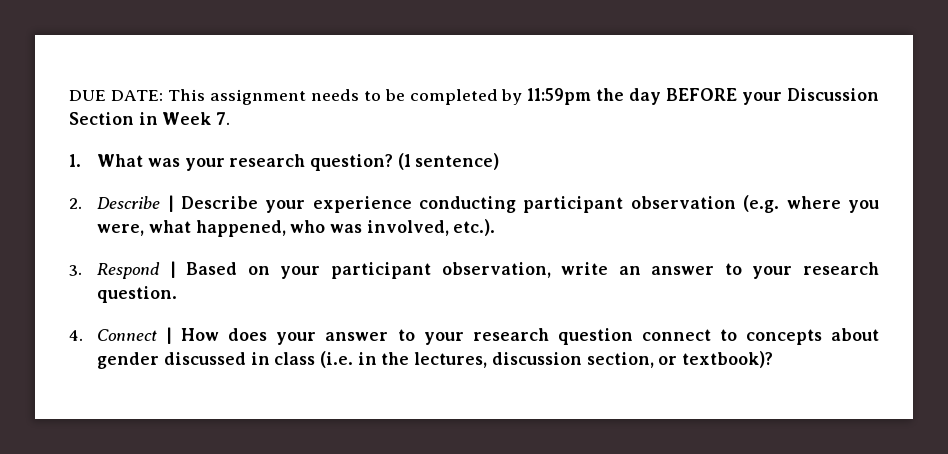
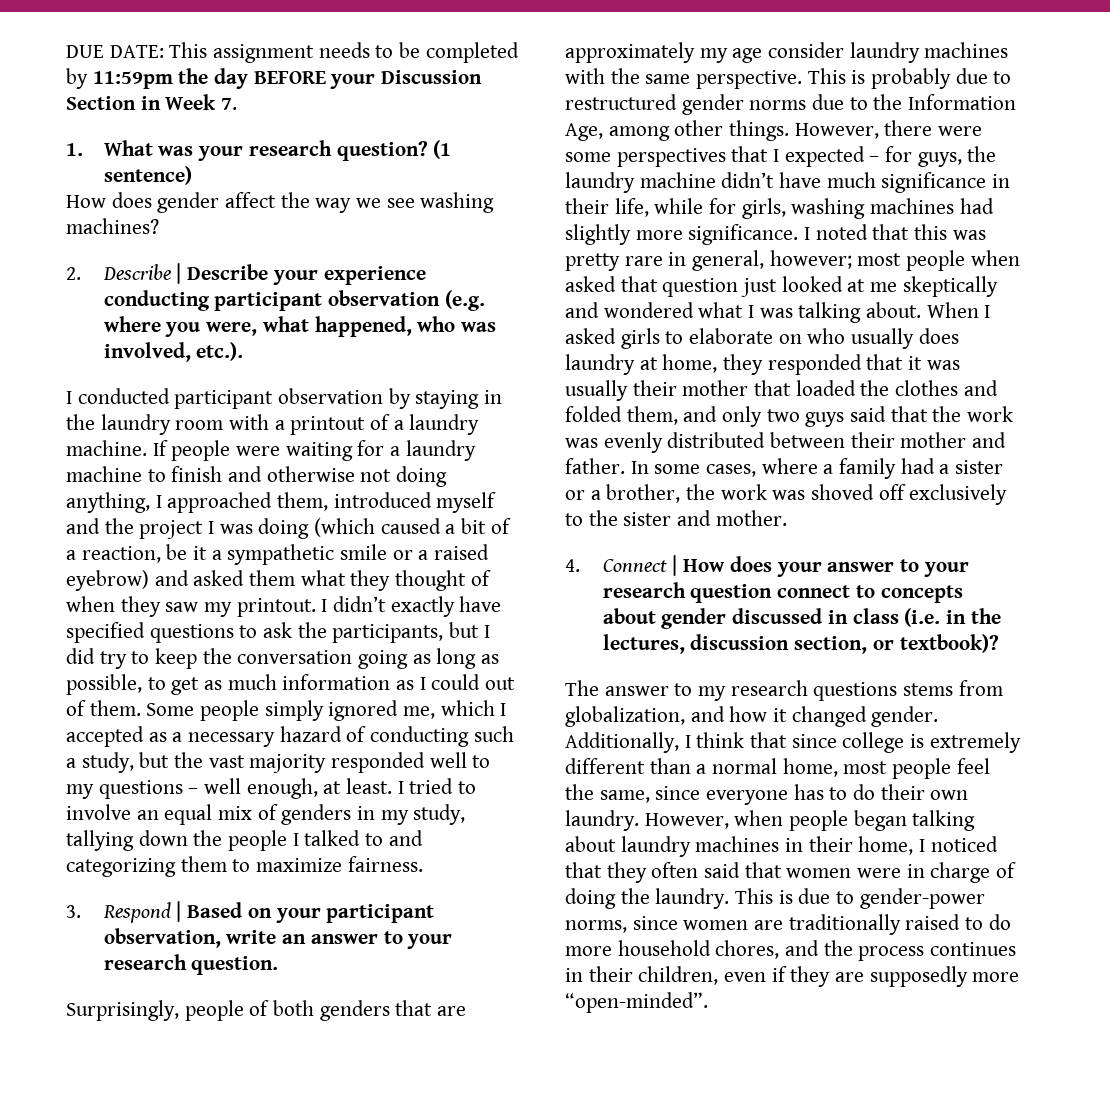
(500, 161) none -> [66,192,495,213] [66,218,159,234] // How does gender affect the way we see washing machines?
(496, 227) none -> [66,388,503,409] [66,414,480,435] [66,440,476,461] [66,466,448,487] [66,492,497,513] [66,518,511,539] [66,544,490,565] [66,570,491,591] [66,596,502,617] [66,622,490,643] [66,648,500,669] [66,674,516,695] [66,700,507,721] [66,726,514,747] [66,752,491,773] [66,778,477,799] [66,804,466,825] [66,830,423,851] [66,856,423,877] // I conducted participant observation by staying in the laundry room with a printout of a laundry machine. If people were waiting for a laundry machine to finish and otherwise not doing anything, I approached them, introduced myself and the project I was doing (which caused a bit of a reaction, be it a sympathetic smile or a raised eyebrow) and asked them what they thought of when they saw my printout. I didn’t exactly have specified questions to ask the participants, but I did try to keep the conversation going as long as possible, to get as much information as I could out of them. Some people simply ignored me, which I accepted as a necessary hazard of conducting such a study, but the vast majority responded well to my questions – well enough, at least. I tried to involve an equal mix of genders in my study, tallying down the people I talked to and categorizing them to maximize fairness.
(178, 294) none -> [66,1000,467,1021] [565,42,1009,63] [565,68,1012,89] [565,94,1017,115] [565,120,983,141] [565,146,997,167] [565,172,1011,193] [565,198,994,219] [565,224,986,245] [565,250,1020,271] [565,276,998,297] [565,302,991,323] [565,328,959,349] [565,354,960,375] [565,380,998,401] [565,406,1014,427] [565,432,1007,453] [565,458,1004,479] [565,484,1008,505] [565,510,787,526] // Surprisingly, people of both genders that are approximately my age consider laundry machines with the same perspective. This is probably due to restructured gender norms due to the Information Age, among other things. However, there were some perspectives that I expected – for guys, the laundry machine didn’t have much significance in their life, while for girls, washing machines had slightly more significance. I noted that this was pretty rare in general, however; most people when asked that question just looked at me skeptically and wondered what I was talking about. When I asked girls to elaborate on who usually does laundry at home, they responded that it was usually their mother that loaded the clothes and folded them, and only two guys said that the work was evenly distributed between their mother and father. In some cases, where a family had a sister or a brother, the work was shoved off exclusively to the sister and mother.
(774, 359) none -> [565,680,1003,701] [565,706,939,727] [565,732,1021,753] [565,758,990,779] [565,784,969,805] [565,810,976,831] [565,836,998,857] [565,862,1017,883] [565,888,985,909] [565,914,1011,935] [565,940,1017,961] [565,966,1020,987] [565,992,708,1013] // The answer to my research questions stems from globalization, and how it changed gender. Additionally, I think that since college is extremely different than a normal home, most people feel the same, since everyone has to do their own laundry. However, when people began talking about laundry machines in their home, I noticed that they often said that women were in charge of doing the laundry. This is due to gender-power norms, since women are traditionally raised to do more household chores, and the process continues in their children, even if they are supposedly more “open-minded”.

